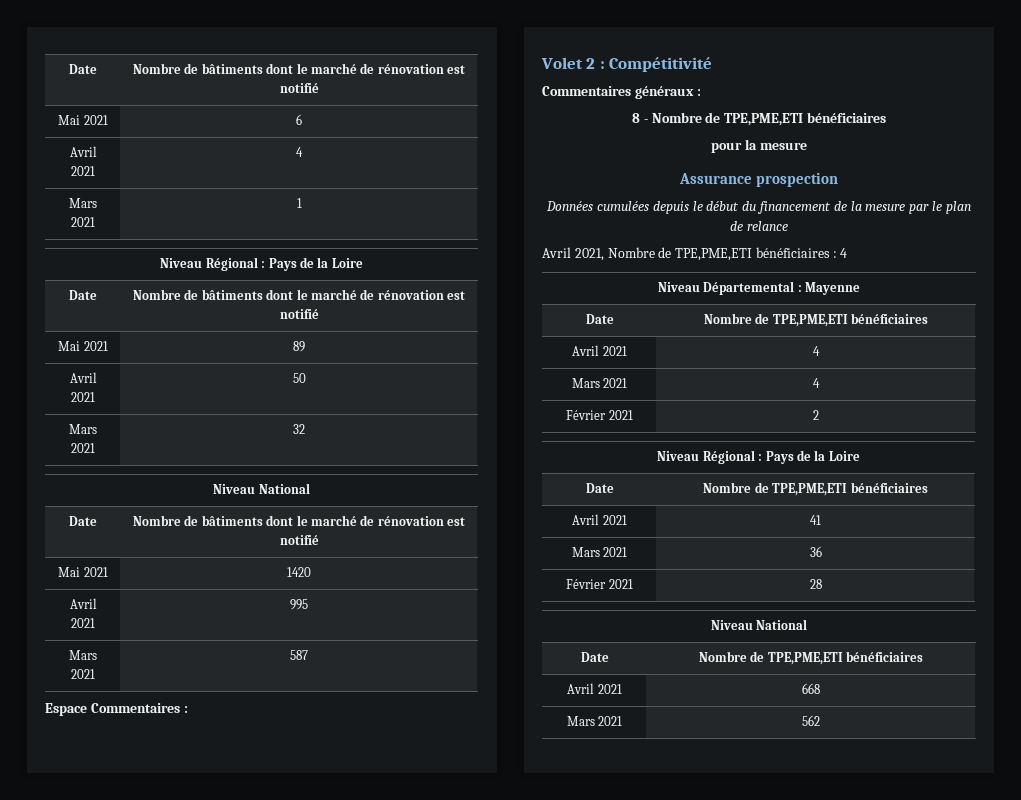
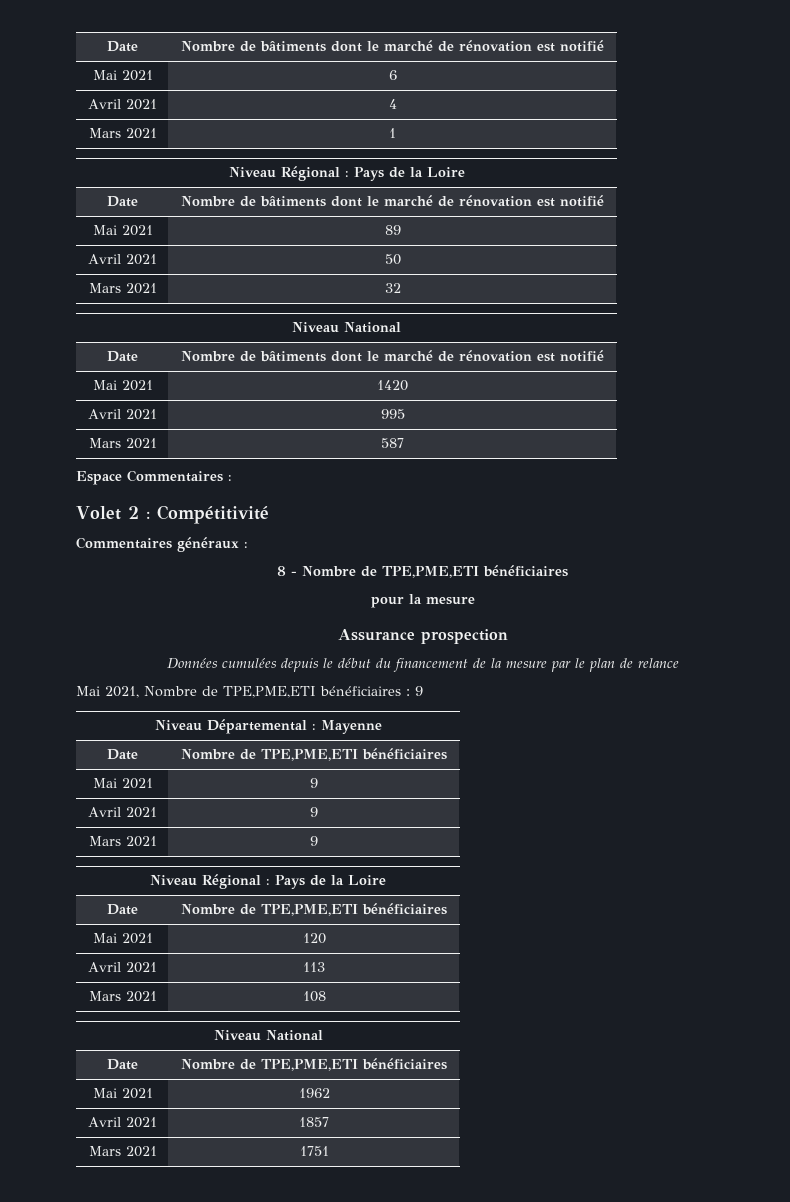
[542,247,571,258] Avril -> [76,686,100,696] Mai
[840,248,848,258] 4 -> [415,686,423,696] 9
[572,345,627,356] [813,346,820,356] [571,378,628,388] [813,378,820,388] [566,410,633,420] [813,410,819,420] // Avril 2021 | 4 // Mars 2021 | 4 // Février 2021 | 2 -> [92,778,153,789] [310,778,318,788] [88,807,157,818] [310,807,318,817] [88,836,157,847] [310,836,318,846] // Mai 2021 | 9 // Avril 2021 | 9 // Mars 2021 | 9
[572,514,627,525] [810,515,821,525] [571,547,628,557] [809,546,822,557] [566,579,633,589] [809,579,822,589] // Avril 2021 | 41 // Mars 2021 | 36 // Février 2021 | 28 -> [92,933,153,944] [302,933,326,944] [88,962,157,973] [303,962,325,972] [88,991,157,1002] [302,991,326,1002] // Mai 2021 | 120 // Avril 2021 | 113 // Mars 2021 | 108
[567,683,622,694] [802,683,820,694] [566,716,623,726] [802,715,820,726] // Avril 2021 | 668 // Mars 2021 | 562 -> [92,1088,153,1099] [298,1088,330,1098] [88,1117,157,1128] [299,1117,329,1127] [88,1146,157,1157] [299,1146,329,1156] // Mai 2021 | 1962 // Avril 2021 | 1857 // Mars 2021 | 1751

